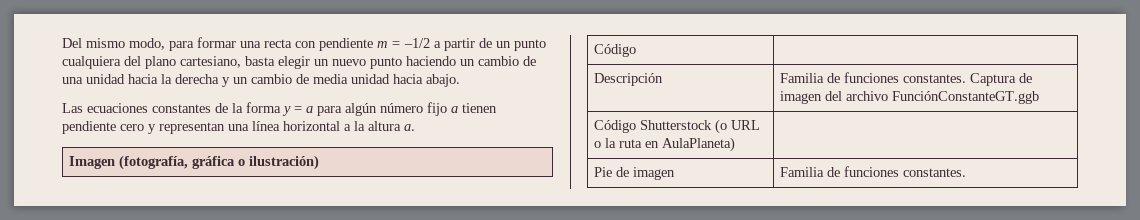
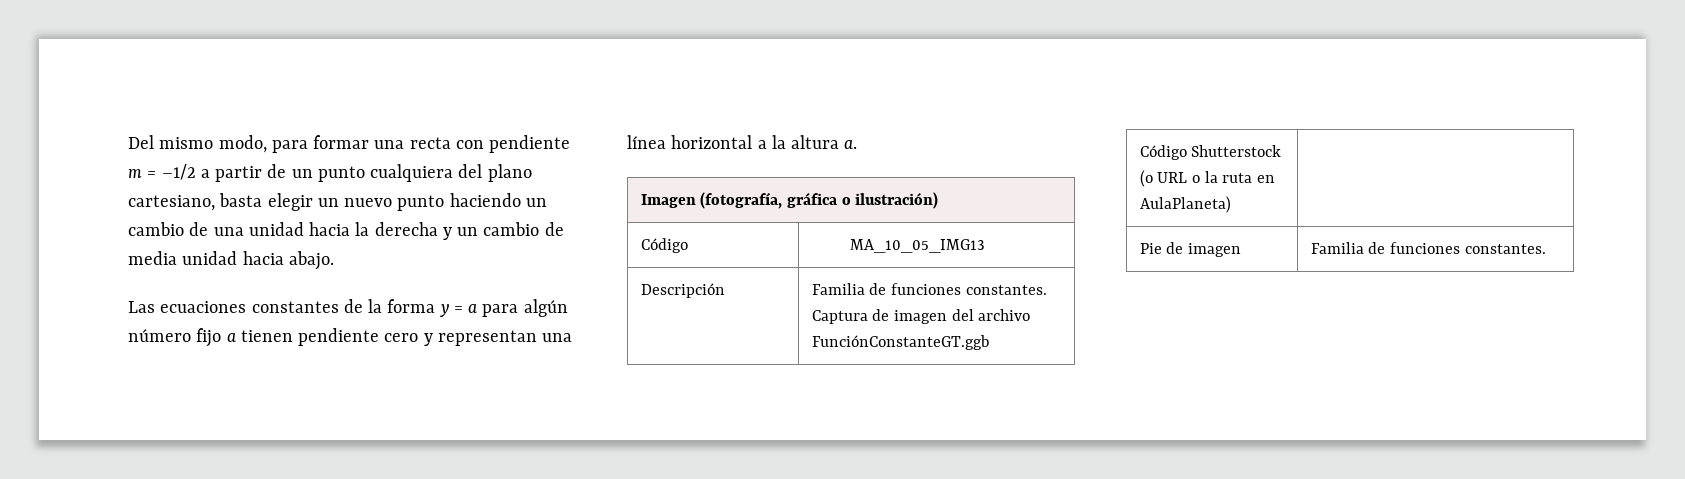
(636, 50) none -> [849,239,985,253] MA_10_05_IMG13

